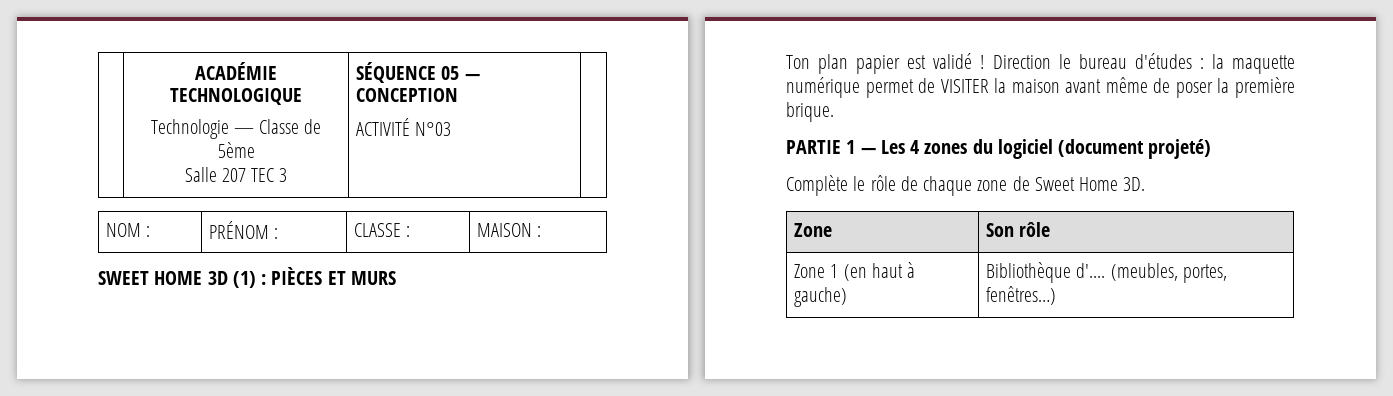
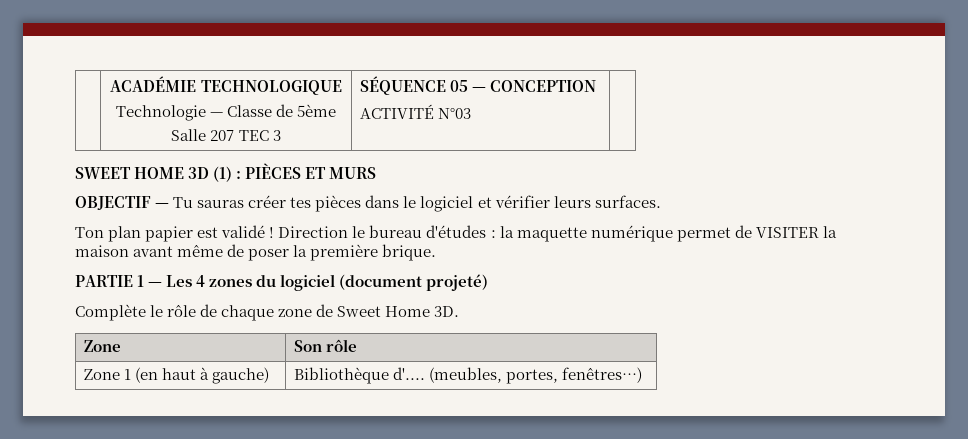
[105,223,151,237] [208,221,279,239] [353,223,411,237] [476,223,542,237] // NOM : | PRÉNOM : | CLASSE : | MAISON : -> (471, 113) none
(396, 278) none -> [75,195,661,212] // OBJECTIF — Tu sauras créer tes pièces dans le logiciel et vérifier leurs surfaces.

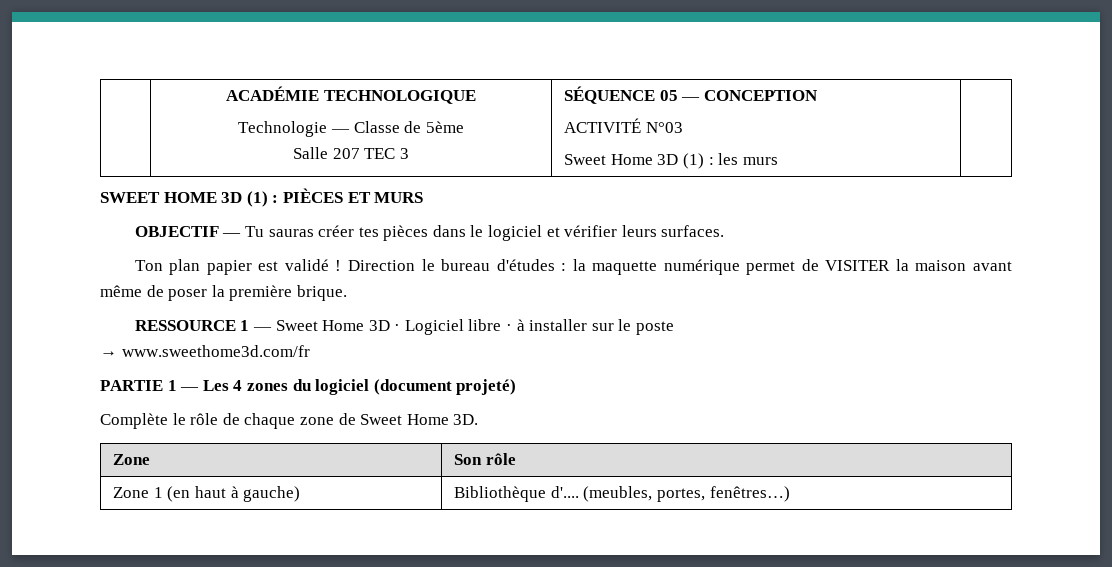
(471, 113) none -> [564,153,778,169] // Sweet Home 3D (1) : les murs
(437, 252) none -> [134,319,675,335] [100,345,310,357] // RESSOURCE 1 — Sweet Home 3D · Logiciel libre · à installer sur le poste // → www.sweethome3d.com/fr

